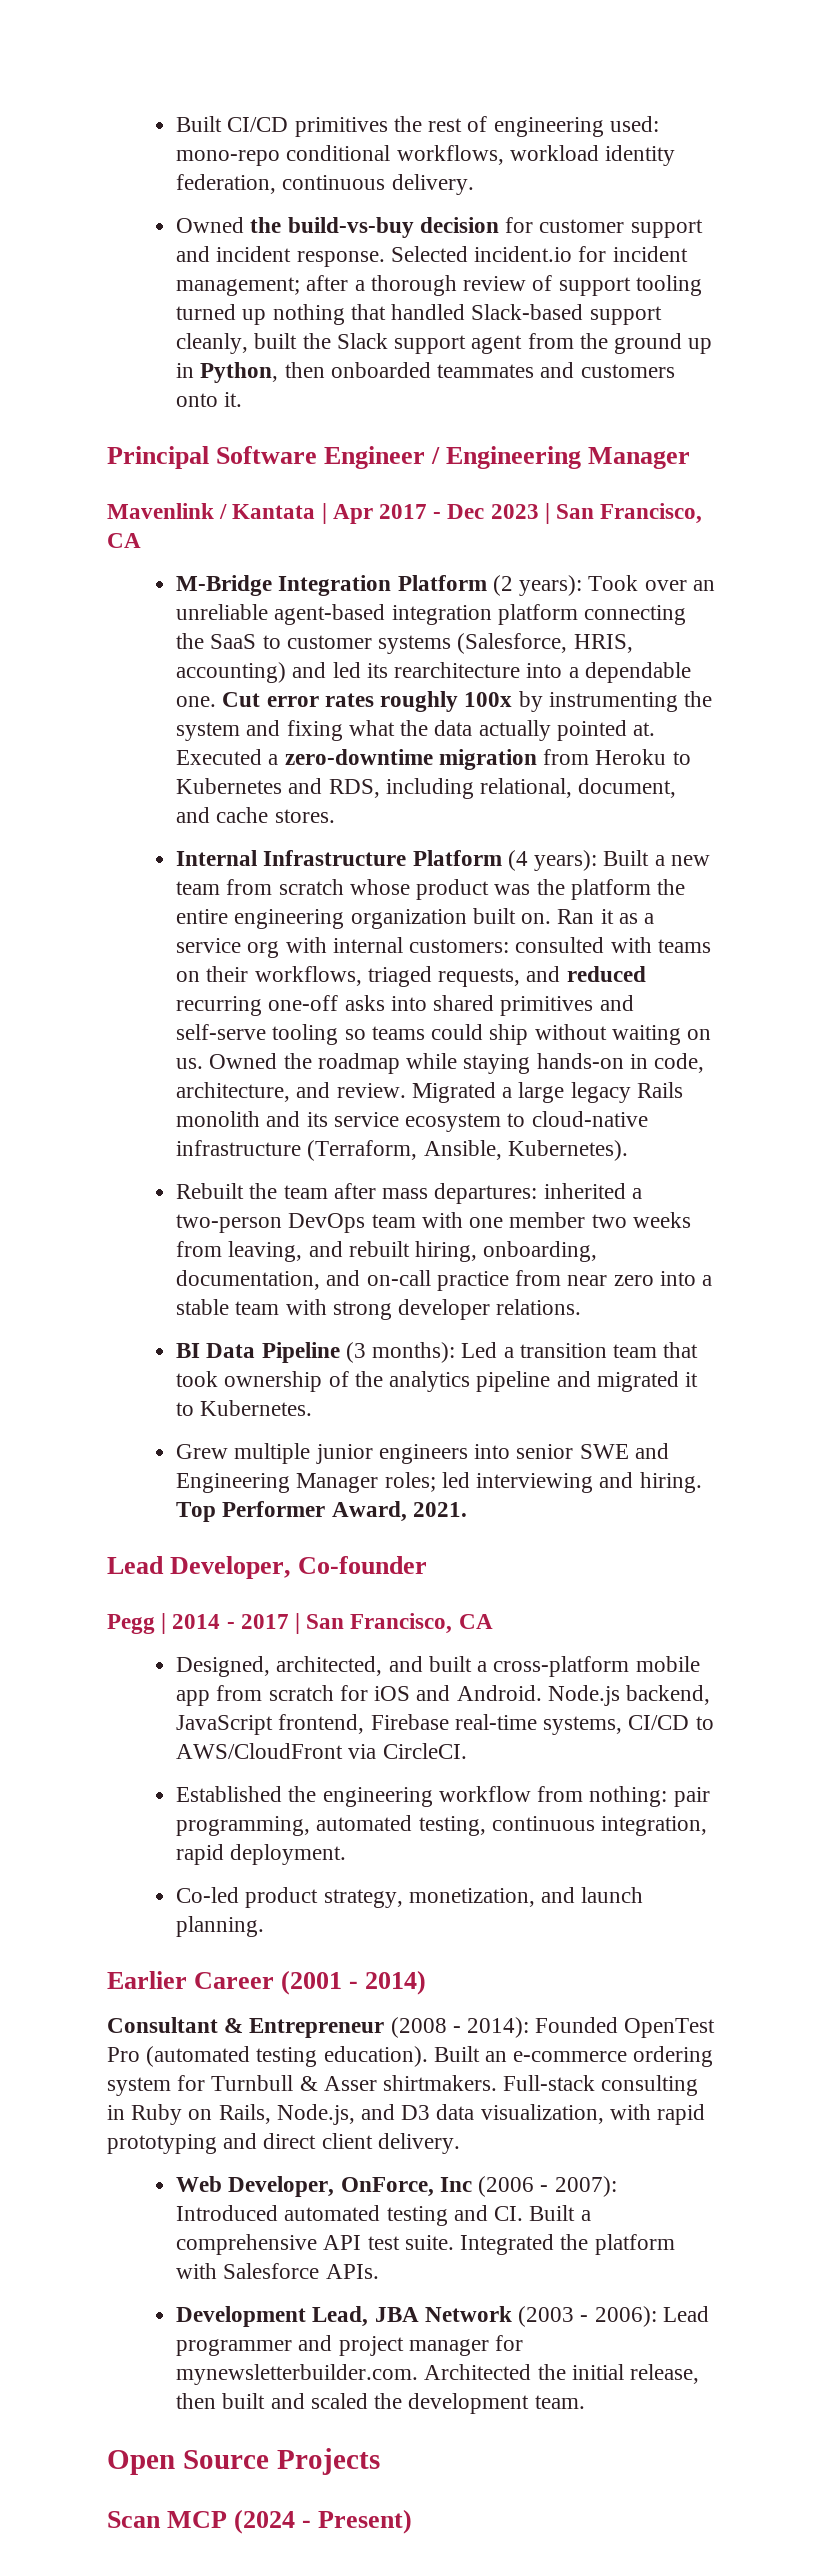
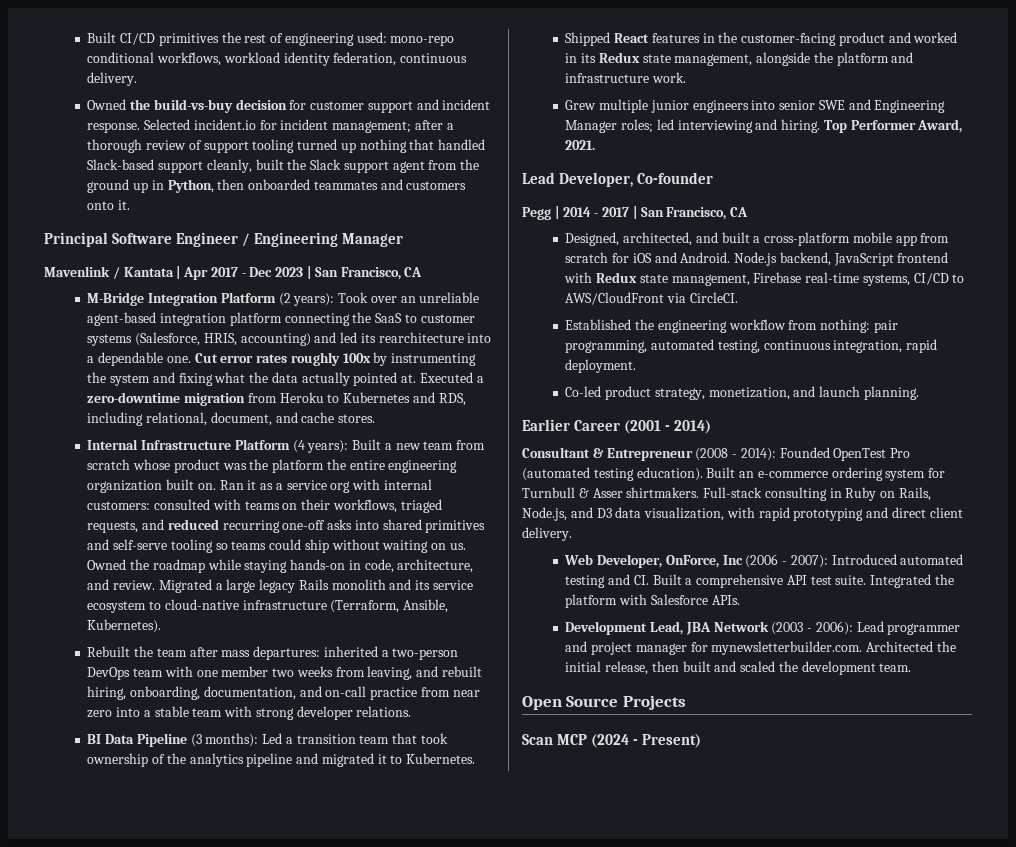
(313, 1408) none -> [565,32,958,46] [565,52,914,66] [565,72,686,83] // Shipped React features in the customer-facing product and worked in its Redux state management, alongside the platform and infrastructure work.
[278,1714,365,1734] frontend, -> [897,252,949,263] [564,272,750,286] frontend with Redux state management,

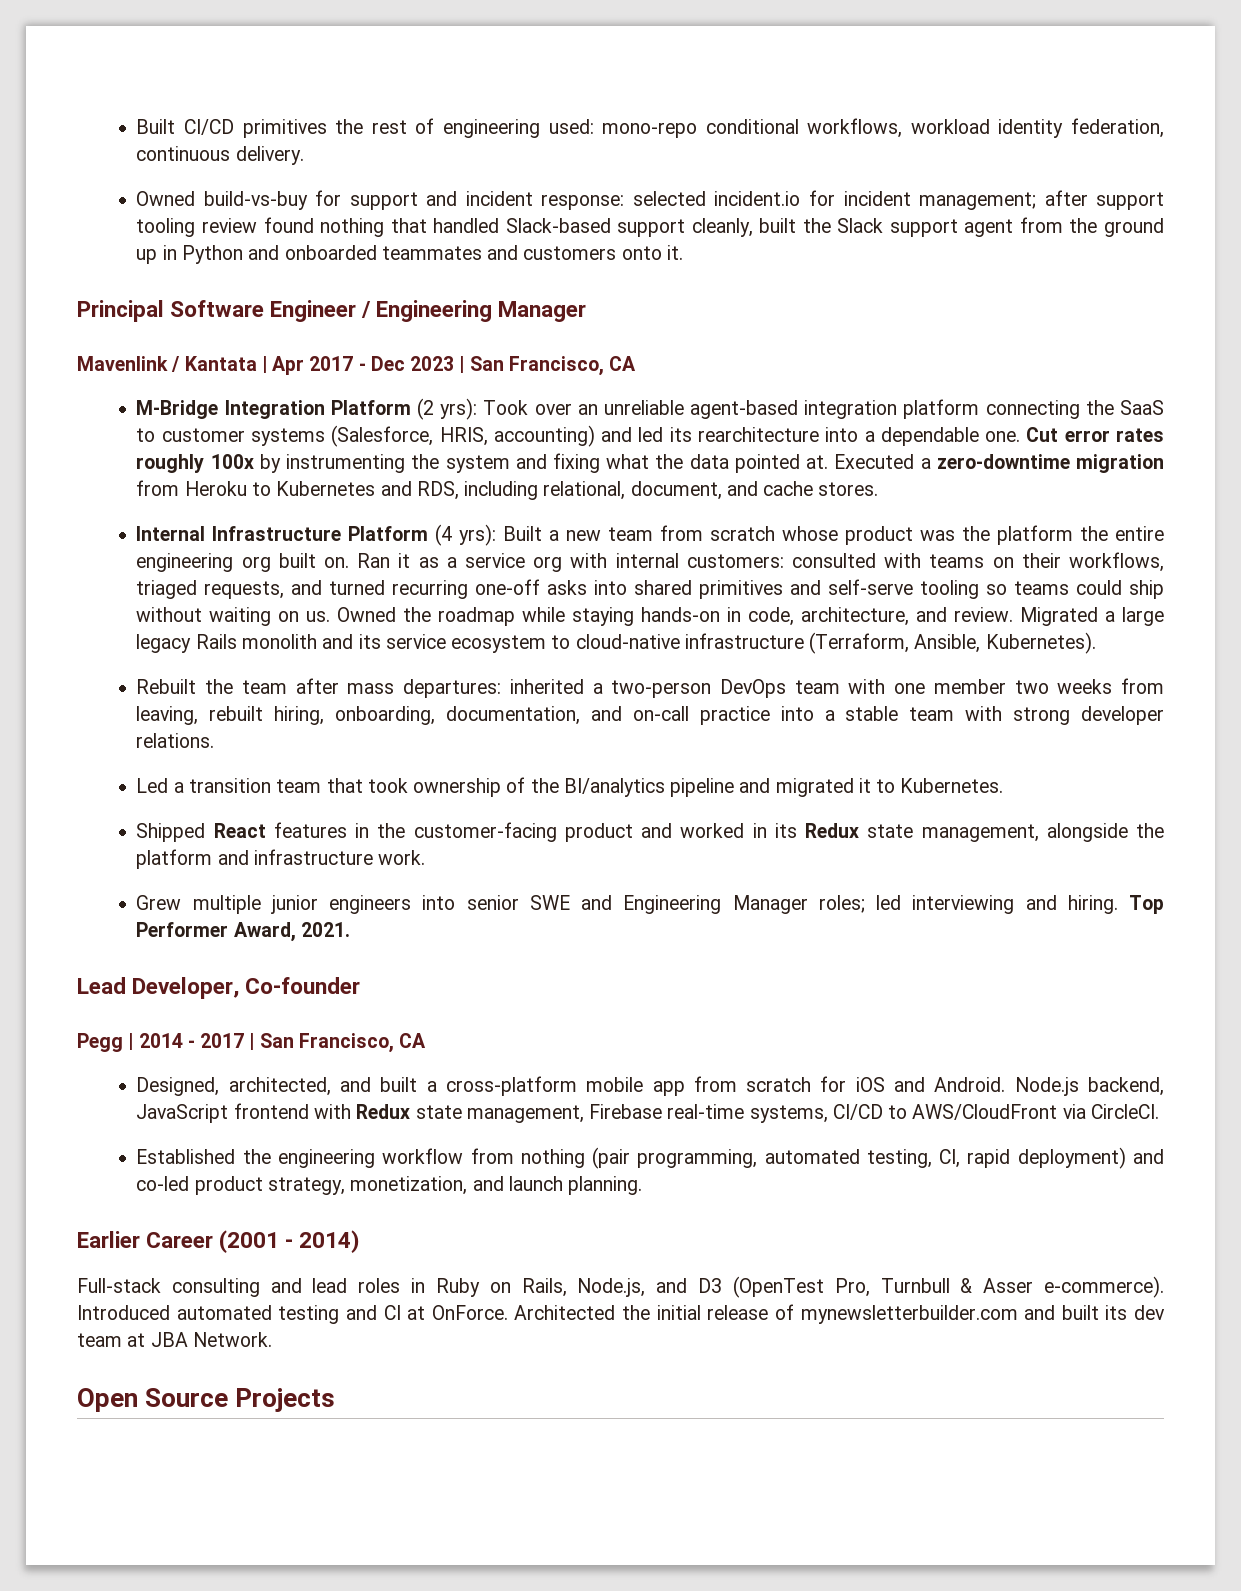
[129,99,365,113] the build-vs-buy decision for customer -> [203,190,342,210] build-vs-buy for
[87,119,190,133] response. Selected -> [541,191,706,210] response: selected
[446,123,454,130] [87,139,356,153] a thorough review of support tooling turned up -> [1096,192,1165,210] [136,217,314,237] support tooling review found
[167,179,245,193] Python, then -> [182,245,280,264] Python and
[293,293,335,306] years): -> [440,398,478,420] yrs):
[301,372,350,386] actually -> (729, 461) none
[307,440,349,453] years): -> [459,524,497,546] yrs):
[87,480,163,493] organization -> [241,556,271,572] org
[167,519,219,530] reduced -> [329,580,386,595] turned
[416,666,439,677] and -> (199, 715) none
[420,687,480,697] [87,710,113,718] from near zero -> (770, 715) none
[87,733,259,747] BI Data Pipeline (3 months): -> (215, 740) none
[189,753,244,767] analytics -> [563,778,665,797] BI/analytics
[820,319,898,333] nothing: pair -> [520,1147,631,1169] nothing (pair
[763,339,938,353] [565,359,637,373] [565,386,602,397] continuous integration, rapid deployment. // Co-led -> [939,1147,1164,1169] [136,1176,190,1191] CI, rapid deployment) and co-led
[522,447,911,461] [522,467,946,481] [522,487,827,501] Consultant & Entrepreneur (2008 - 2014): Founded OpenTest Pro (automated testing education). Built an e-commerce ordering system for Turnbull & Asser shirtmakers. Full-stack consulting -> [77,1278,401,1297] Full-stack consulting and lead roles
[615,507,963,521] [522,527,572,541] [564,554,964,568] [565,574,954,588] [565,594,740,608] [565,621,961,635] [565,641,956,655] [565,661,912,675] [522,695,686,710] [522,734,702,748] data visualization, with rapid prototyping and direct client delivery. // Web Developer, OnForce, Inc (2006 - 2007): Introduced automated testing and CI. Built a comprehensive API test suite. Integrated the platform with Salesforce APIs. // Development Lead, JBA Network (2003 - 2006): Lead programmer and project manager for mynewsletterbuilder.com. Architected the initial release, then built and scaled the development team. // Open Source Projects // Scan MCP (2024 - Present) -> [732,1276,1165,1298] [77,1304,1165,1324] [77,1332,272,1347] [77,1388,336,1412] (OpenTest Pro, Turnbull & Asser e-commerce). Introduced automated testing and CI at OnForce. Architected the initial release of mynewsletterbuilder.com and built its dev team at JBA Network. // Open Source Projects

